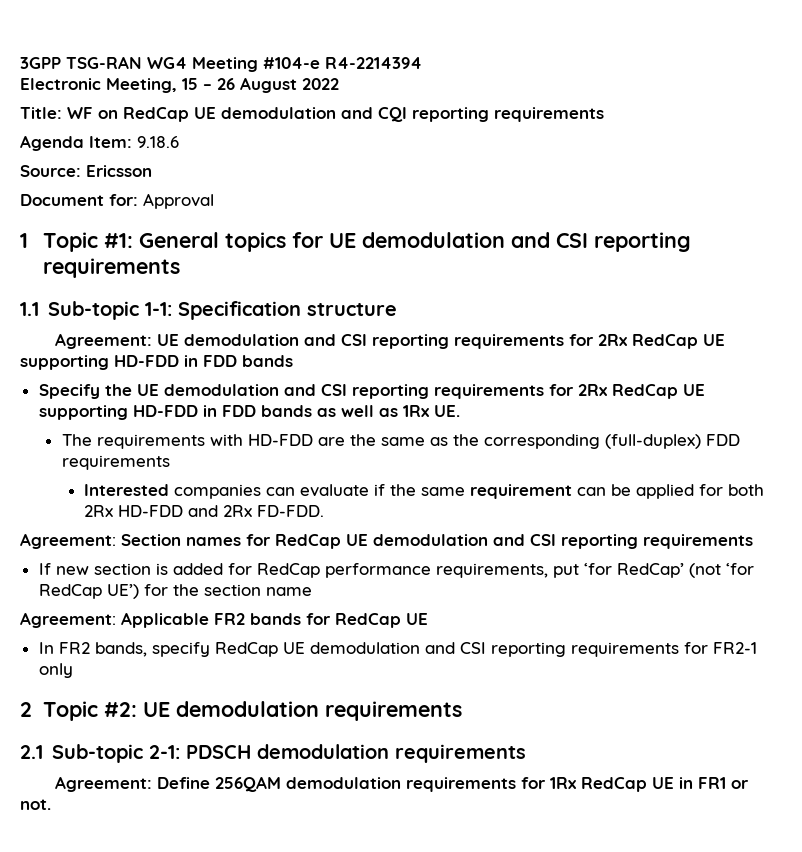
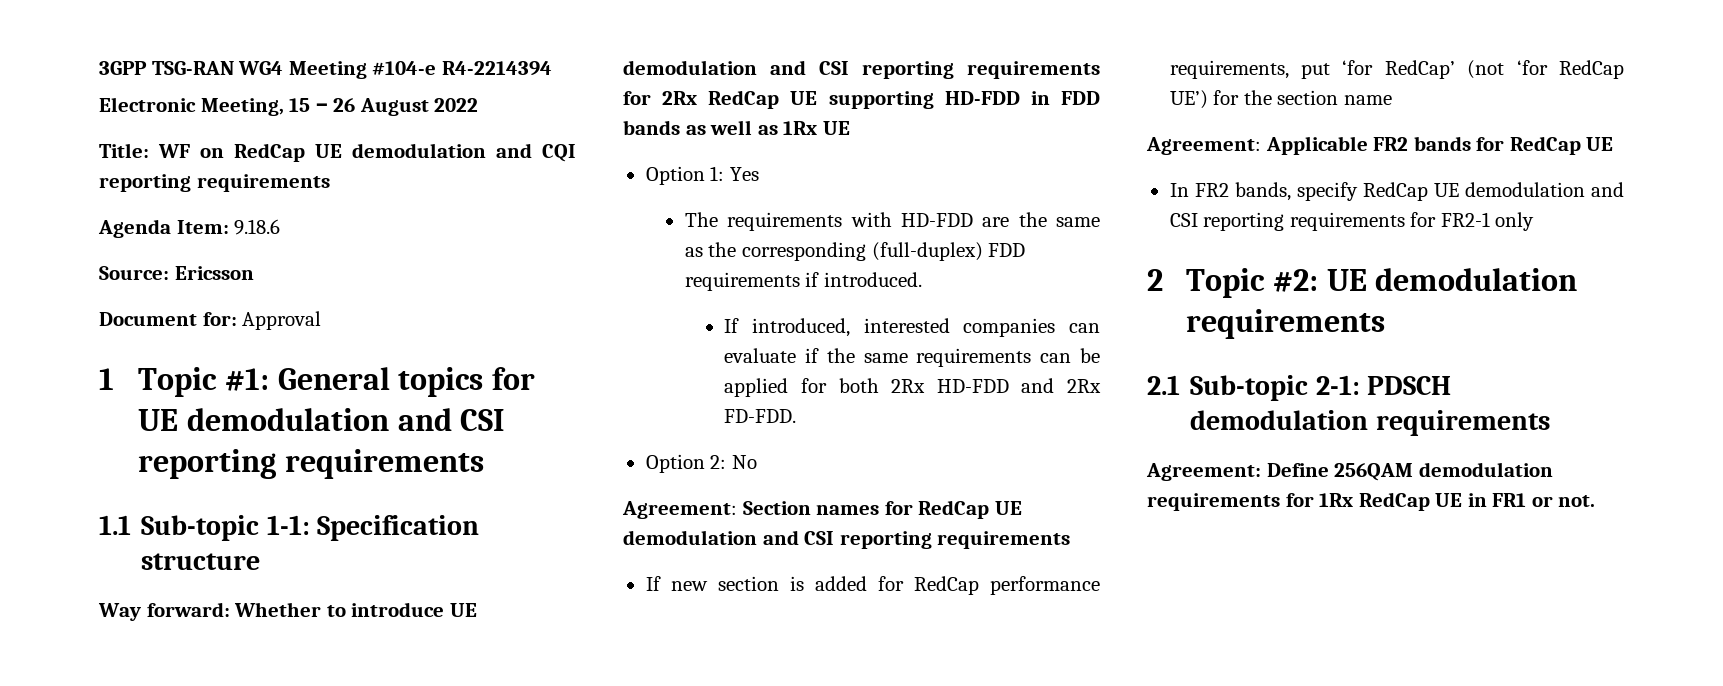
[54,333,725,349] [20,355,293,370] [38,384,132,399] Agreement: UE demodulation and CSI reporting requirements for 2Rx RedCap UE supporting HD-FDD in FDD bands // Specify the -> [98,602,445,621] Way forward: Whether to introduce
[433,405,460,417] UE. -> [822,121,850,135] [645,166,759,185] UE // Option 1: Yes
[84,484,170,496] // Interested -> [805,272,923,287] [724,318,950,337] if introduced. // If introduced, interested
[470,484,573,499] requirement -> [916,348,1032,367] requirements
(325, 511) none -> [645,454,757,473] // Option 2: No

